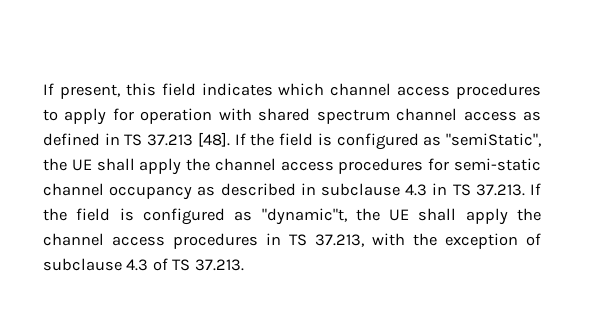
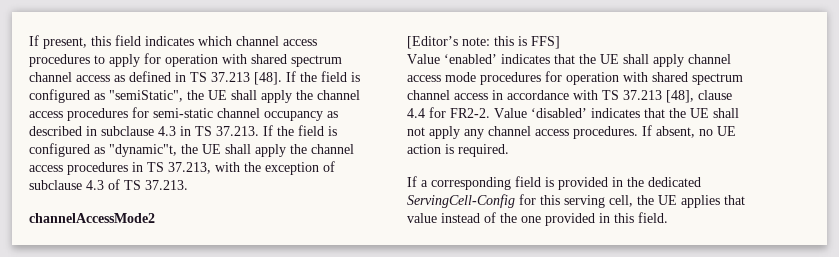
(244, 265) none -> [29,213,155,223] [407,36,560,49] [407,54,731,67] [407,71,743,85] [407,90,732,103] [407,107,739,118] [407,125,736,139] [407,144,509,157] [407,176,701,190] [407,194,745,208] [407,212,668,226] // channelAccessMode2 // [Editor’s note: this is FFS] // Value ‘enabled’ indicates that the UE shall apply channel access mode procedures for operation with shared spectrum channel access in accordance with TS 37.213 [48], clause 4.4 for FR2-2. Value ‘disabled’ indicates that the UE shall not apply any channel access procedures. If absent, no UE action is required. // If a corresponding field is provided in the dedicated ServingCell-Config for this serving cell, the UE applies that value instead of the one provided in this field.

